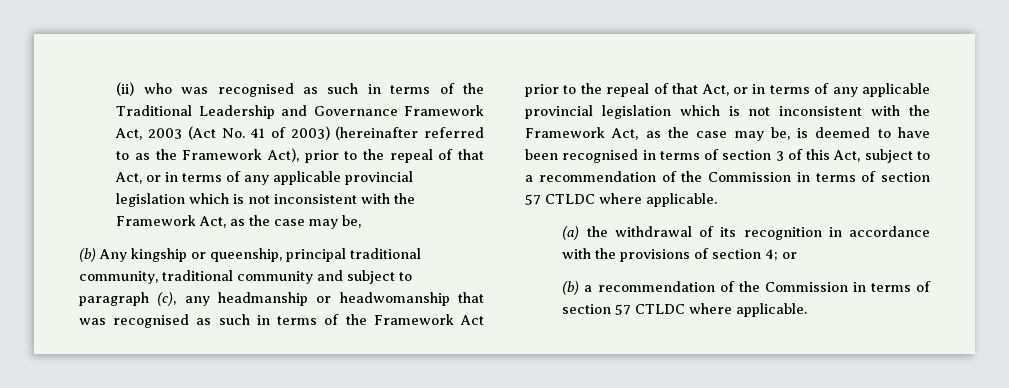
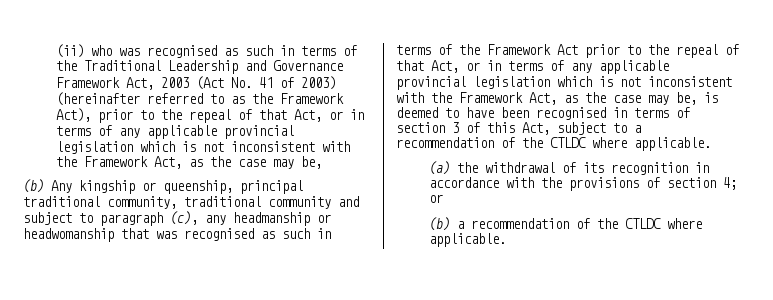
[708,171,930,182] [525,194,541,205] Commission in terms of section 57 -> (543, 142) none
[764,281,931,292] [562,304,632,315] Commission in terms of section 57 -> (619, 223) none

